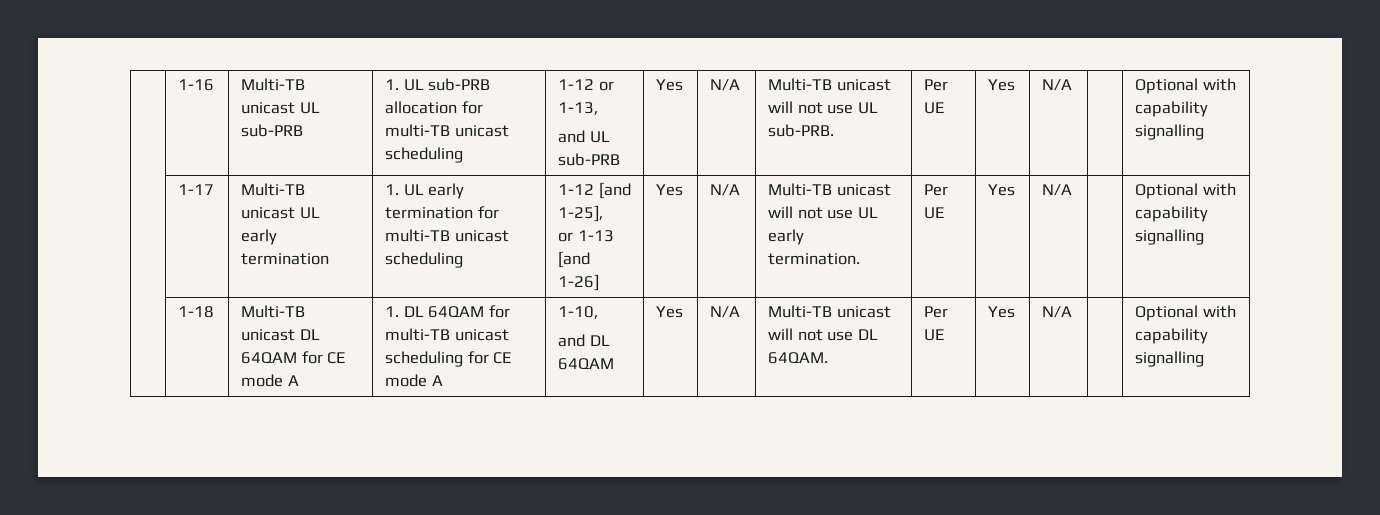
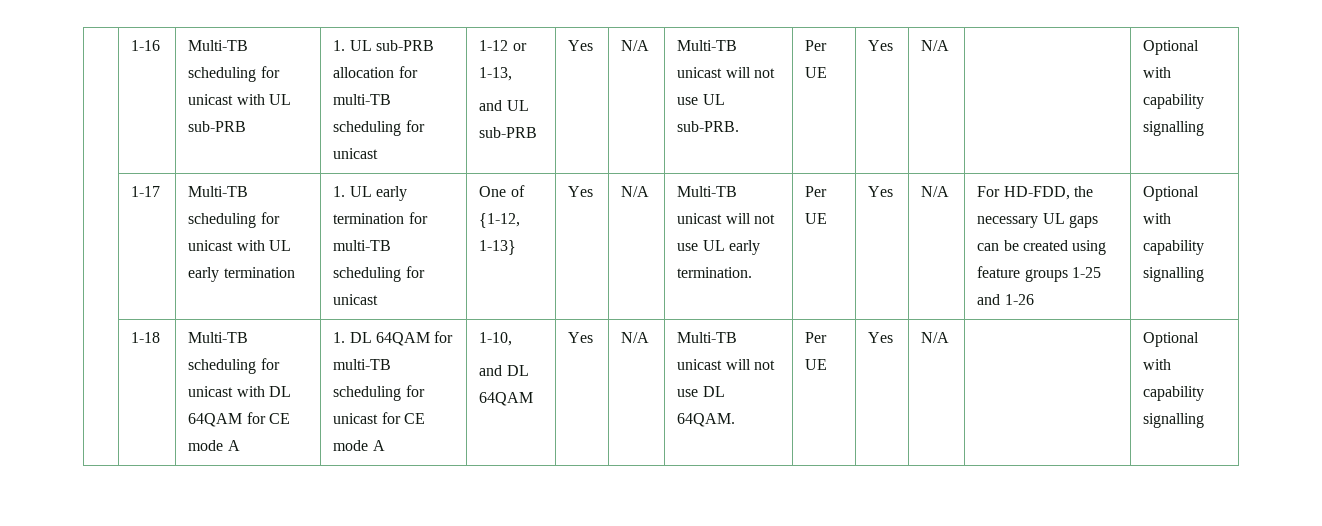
[241,102,296,114] unicast -> [188,66,280,82] [188,94,265,105] scheduling for unicast with
[454,125,509,137] [385,147,464,163] unicast scheduling -> [333,120,425,136] [333,148,379,159] scheduling for unicast
[241,207,296,219] unicast -> [188,212,280,228] [188,240,265,251] scheduling for unicast with
[454,230,509,242] [385,252,464,268] [558,182,631,199] [558,205,604,222] [558,230,614,242] [558,251,591,268] [558,274,600,291] unicast scheduling | 1-12 [and 1-25], // or 1-13 [and 1-26] -> [333,266,425,282] [333,294,379,305] [479,185,525,197] [479,213,521,228] [479,240,517,255] scheduling for unicast | One of {1-12, 1-13}
(1073, 190) none -> [977,186,1094,200] [977,213,1099,228] [977,240,1107,255] [977,266,1102,282] [977,294,1034,305] For HD-FDD, the necessary UL gaps can be created using feature groups 1-25 and 1-26
[241,329,296,341] unicast -> [188,358,280,374] [188,386,265,397] scheduling for unicast with
[454,329,509,341] [385,351,464,367] unicast scheduling -> [333,385,425,401] [333,413,379,424] scheduling for unicast

